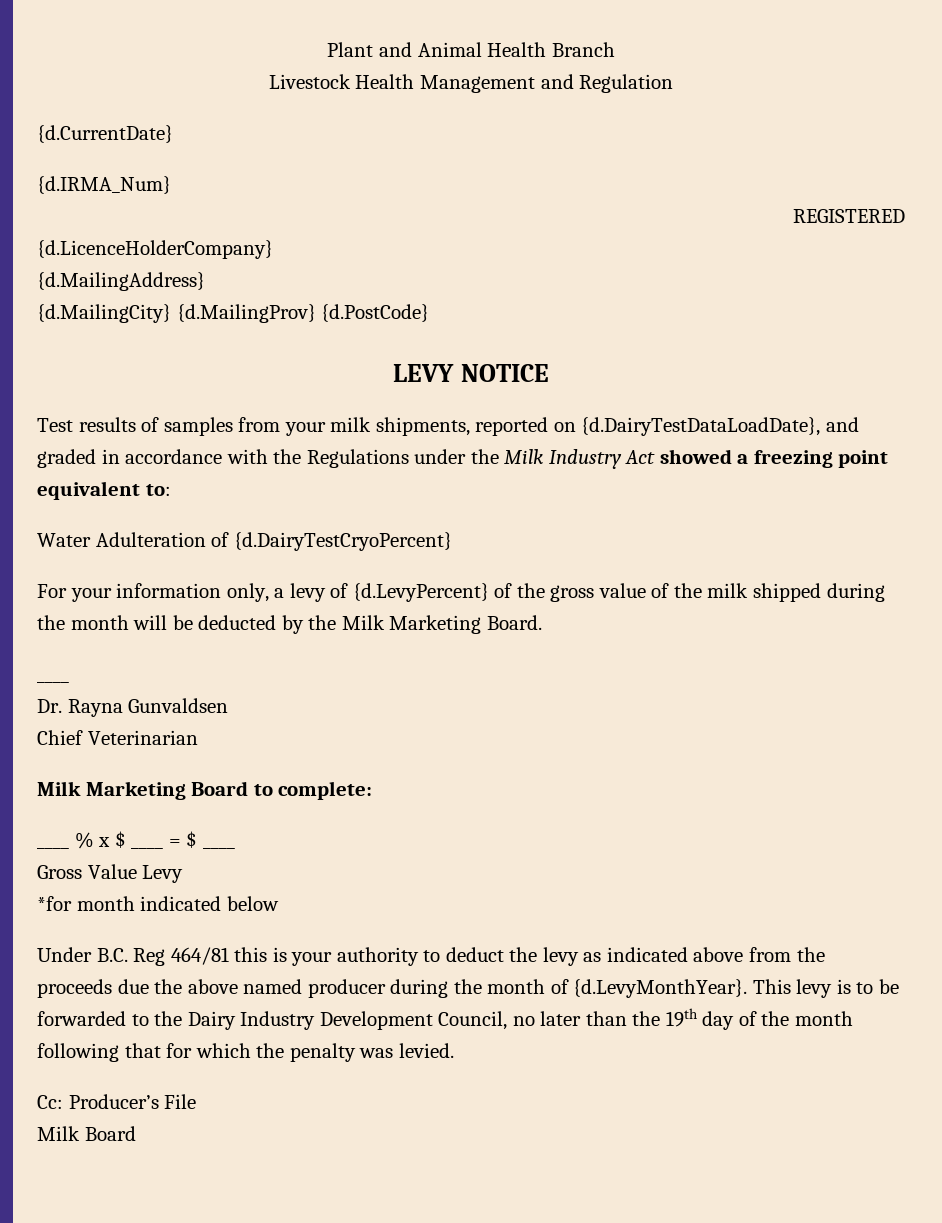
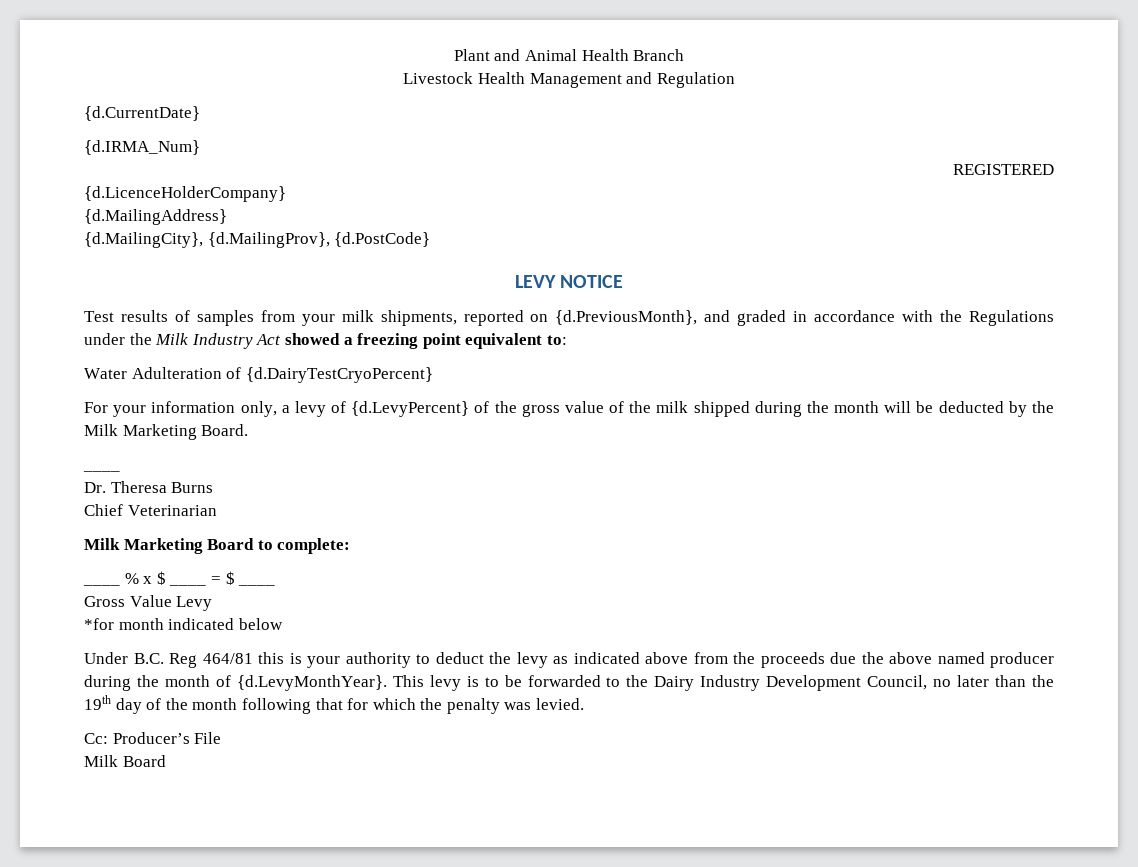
[37,304,316,323] {d.MailingCity} {d.MailingProv} -> [84,232,330,248] {d.MailingCity}, {d.MailingProv},
[581,417,821,436] {d.DairyTestDataLoadDate}, -> [555,310,698,325] {d.PreviousMonth},
[67,698,229,717] Rayna Gunvaldsen -> [110,481,214,493] Theresa Burns

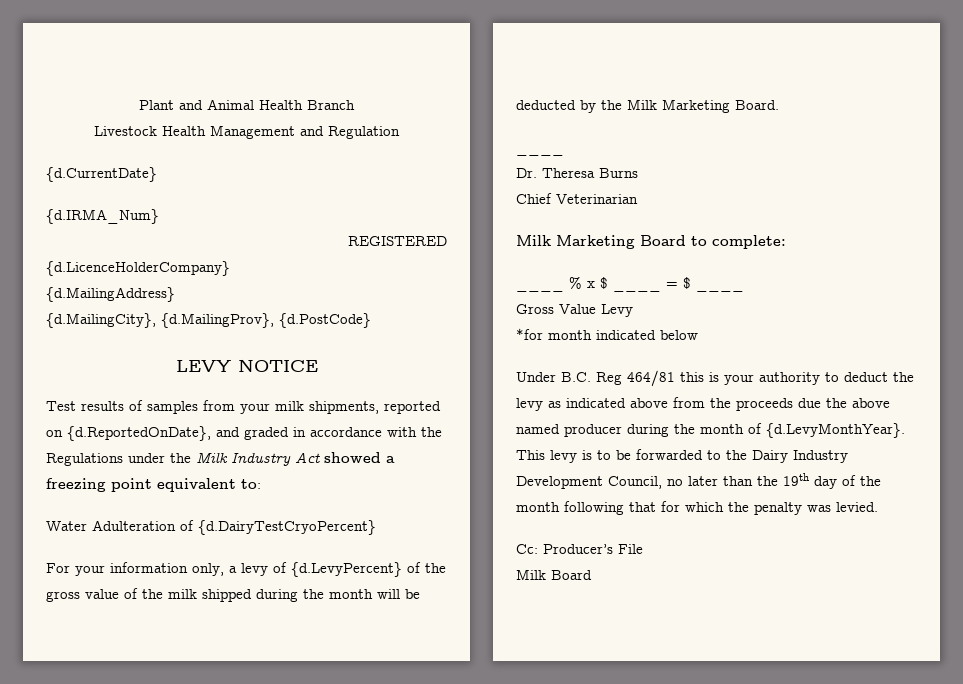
[555,310,698,325] {d.PreviousMonth}, -> [67,426,211,441] {d.ReportedOnDate},

